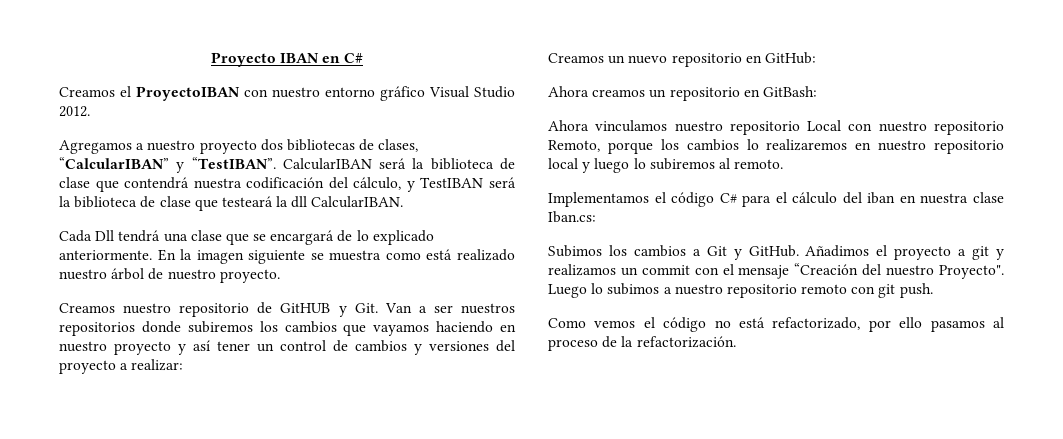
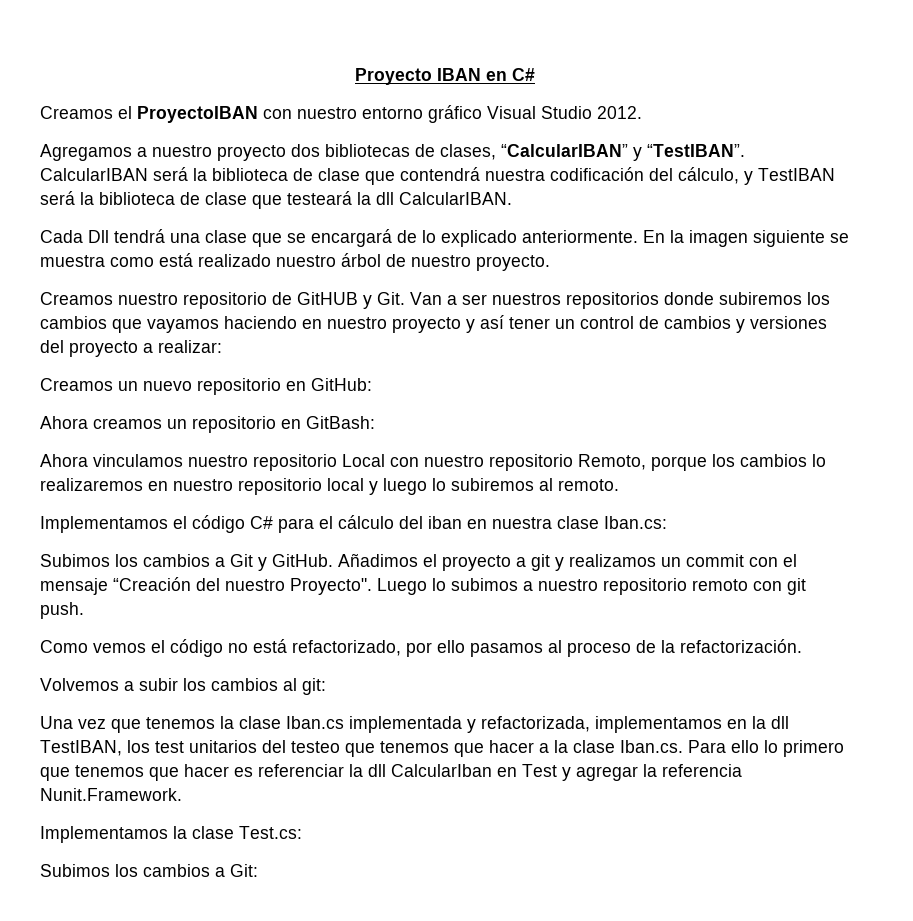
(736, 342) none -> [40,678,326,695] [40,716,789,733] [40,740,844,757] [40,764,742,781] [40,788,182,801] [40,826,302,843] [40,864,258,877] // Volvemos a subir los cambios al git: // Una vez que tenemos la clase Iban.cs implementada y refactorizada, implementamos en la dll TestIBAN, los test unitarios del testeo que tenemos que hacer a la clase Iban.cs. Para ello lo primero que tenemos que hacer es referenciar la dll CalcularIban en Test y agregar la referencia Nunit.Framework. // Implementamos la clase Test.cs: // Subimos los cambios a Git:

